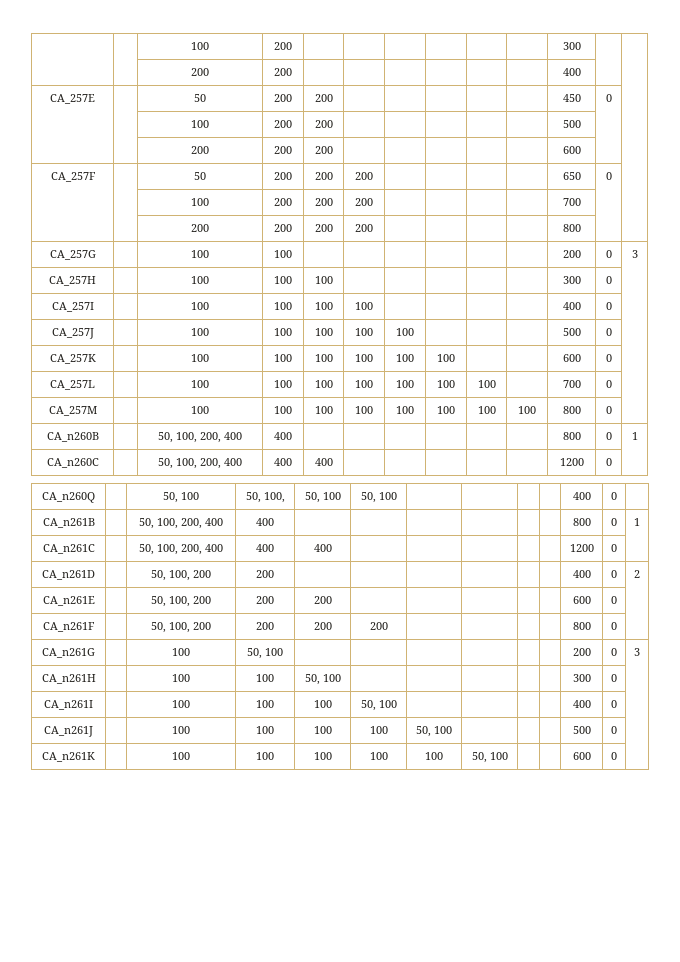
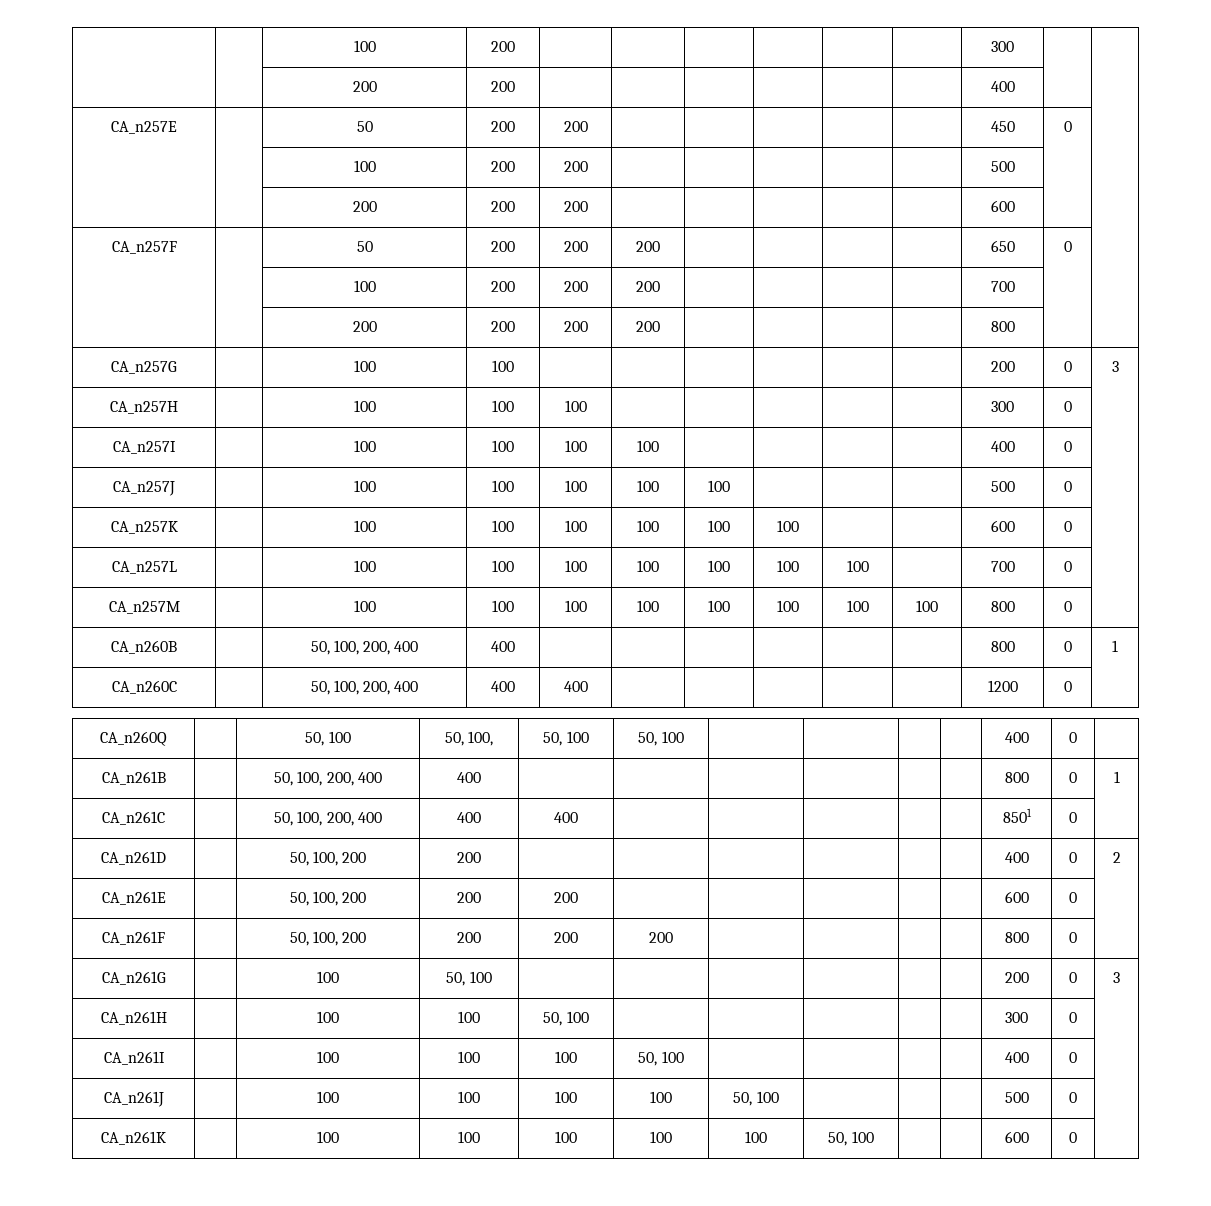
[50,94,95,104] CA_257E -> [111,121,177,134] CA_n257E
[50,172,96,182] CA_257F -> [111,241,177,254] CA_n257F
[49,250,96,260] CA_257G -> [111,361,177,374] CA_n257G
[49,276,96,286] CA_257H -> [110,401,178,414] CA_n257H
[51,302,94,312] CA_257I -> [113,441,176,454] CA_n257I
[51,328,94,339] CA_257J -> [113,481,175,496] CA_n257J
[49,354,96,364] CA_257K -> [110,521,178,534] CA_n257K
[50,380,95,390] CA_257L -> [111,561,177,574] CA_n257L
[48,406,97,416] CA_257M -> [108,601,180,614] CA_n257M
[569,544,594,552] 1200 -> [1002,808,1032,823] 8501

